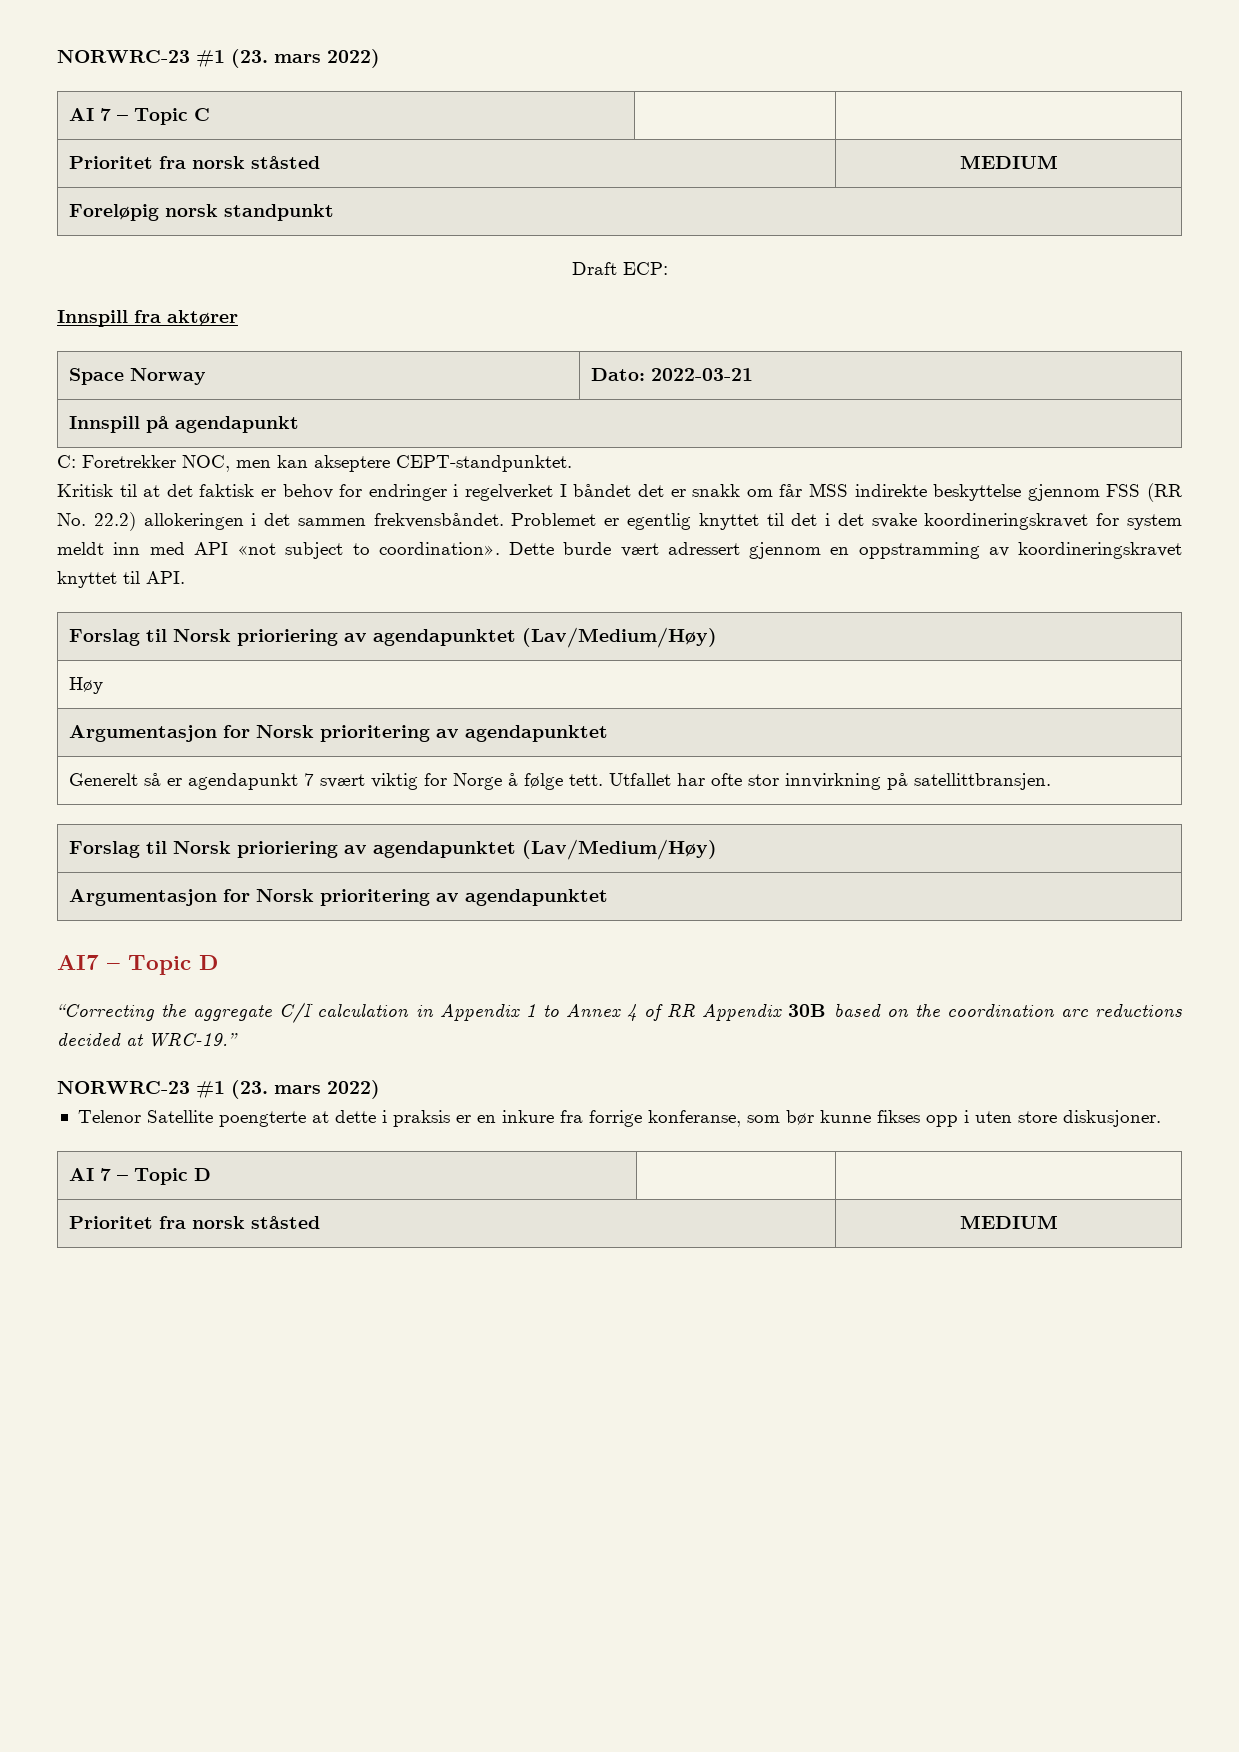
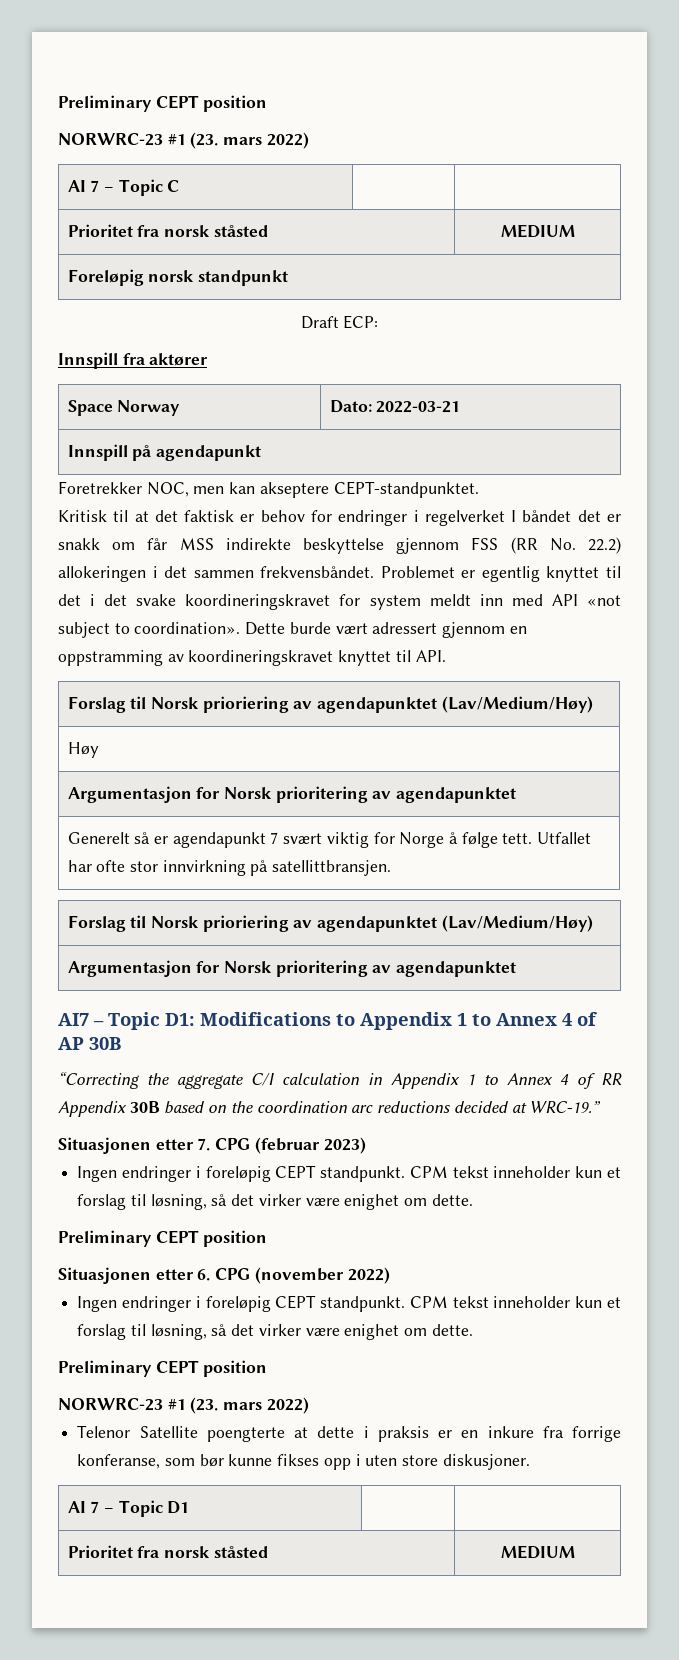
(57, 56) none -> [58,95,268,112] Preliminary CEPT position //
[57,455,76,468] C: -> (261, 453) none
[199,955,218,970] D -> [165,1012,597,1030] [58,1037,121,1050] D1: Modifications to Appendix 1 to Annex 4 of AP 30B
(238, 1040) none -> [58,1137,366,1154] [77,1165,621,1182] [77,1194,473,1210] [58,1230,268,1247] [58,1267,390,1284] [77,1295,621,1312] [77,1324,473,1340] [58,1360,268,1377] // Situasjonen etter 7. CPG (februar 2023) // Ingen endringer i foreløpig CEPT standpunkt. CPM tekst inneholder kun et forslag til løsning, så det virker være enighet om dette. // Preliminary CEPT position // Situasjonen etter 6. CPG (november 2022) // Ingen endringer i foreløpig CEPT standpunkt. CPM tekst inneholder kun et forslag til løsning, så det virker være enighet om dette. // Preliminary CEPT position
[194,1168,212,1181] D -> [167,1501,190,1514] D1

